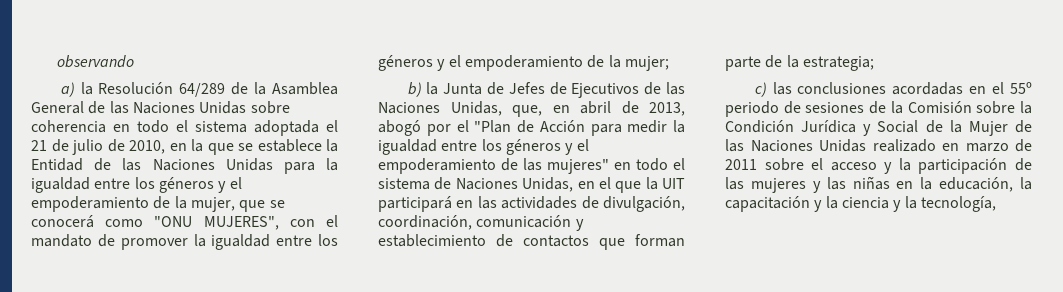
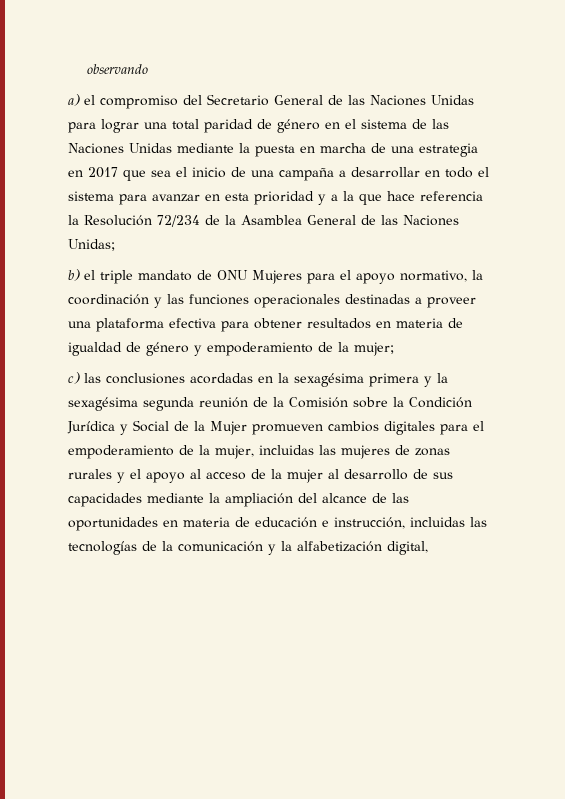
(75, 89) none -> [84,94,474,109] [68,119,449,133] [68,143,478,157] [68,167,489,181] [68,191,483,205] el compromiso del Secretario General de las Naciones Unidas para lograr una total paridad de género en el sistema de las Naciones Unidas mediante la puesta en marcha de una estrategia en 2017 que sea el inicio de una campaña a desarrollar en todo el sistema para avanzar en esta prioridad y a la que hace referencia
[179,83,226,97] 64/289 -> [157,215,200,227] 72/234
[199,101,290,114] [31,120,338,136] [31,139,338,155] [31,158,338,174] [31,177,242,193] [31,196,285,212] [31,215,338,230] [31,234,338,250] [378,55,669,71] [407,82,685,98] [378,101,685,117] [378,120,685,136] [378,139,589,155] [378,158,685,174] [378,177,685,193] [378,196,685,212] [378,215,584,231] [378,234,685,250] [725,55,874,71] Unidas sobre coherencia en todo el sistema adoptada el 21 de julio de 2010, en la que se establece la Entidad de las Naciones Unidas para la igualdad entre los géneros y el empoderamiento de la mujer, que se conocerá como "ONU MUJERES", con el mandato de promover la igualdad entre los géneros y el empoderamiento de la mujer; // b) la Junta de Jefes de Ejecutivos de las Naciones Unidas, que, en abril de 2013, abogó por el "Plan de Acción para medir la igualdad entre los géneros y el empoderamiento de las mujeres" en todo el sistema de Naciones Unidas, en el que la UIT participará en las actividades de divulgación, coordinación, comunicación y establecimiento de contactos que forman parte de la estrategia; -> [68,239,115,251] [68,269,483,284] [68,294,476,308] [68,318,463,332] [68,342,394,356] Unidas; // b) el triple mandato de ONU Mujeres para el apoyo normativo, la coordinación y las funciones operacionales destinadas a proveer una plataforma efectiva para obtener resultados en materia de igualdad de género y empoderamiento de la mujer;
[992,82,1032,94] [725,101,865,117] el 55º periodo de sesiones -> [278,373,448,387] [68,397,248,411] la sexagésima primera y la sexagésima segunda reunión
[1015,120,1032,133] [725,139,1032,152] [725,158,1032,174] [725,176,1032,193] [725,196,996,212] de las Naciones Unidas realizado en marzo de 2011 sobre el acceso y la participación de las mujeres y las niñas en la educación, la capacitación y la ciencia y la tecnología, -> [252,421,484,435] [68,445,450,459] [68,469,453,483] [68,493,409,507] [68,517,487,531] [68,541,428,555] promueven cambios digitales para el empoderamiento de la mujer, incluidas las mujeres de zonas rurales y el apoyo al acceso de la mujer al desarrollo de sus capacidades mediante la ampliación del alcance de las oportunidades en materia de educación e instrucción, incluidas las tecnologías de la comunicación y la alfabetización digital,

